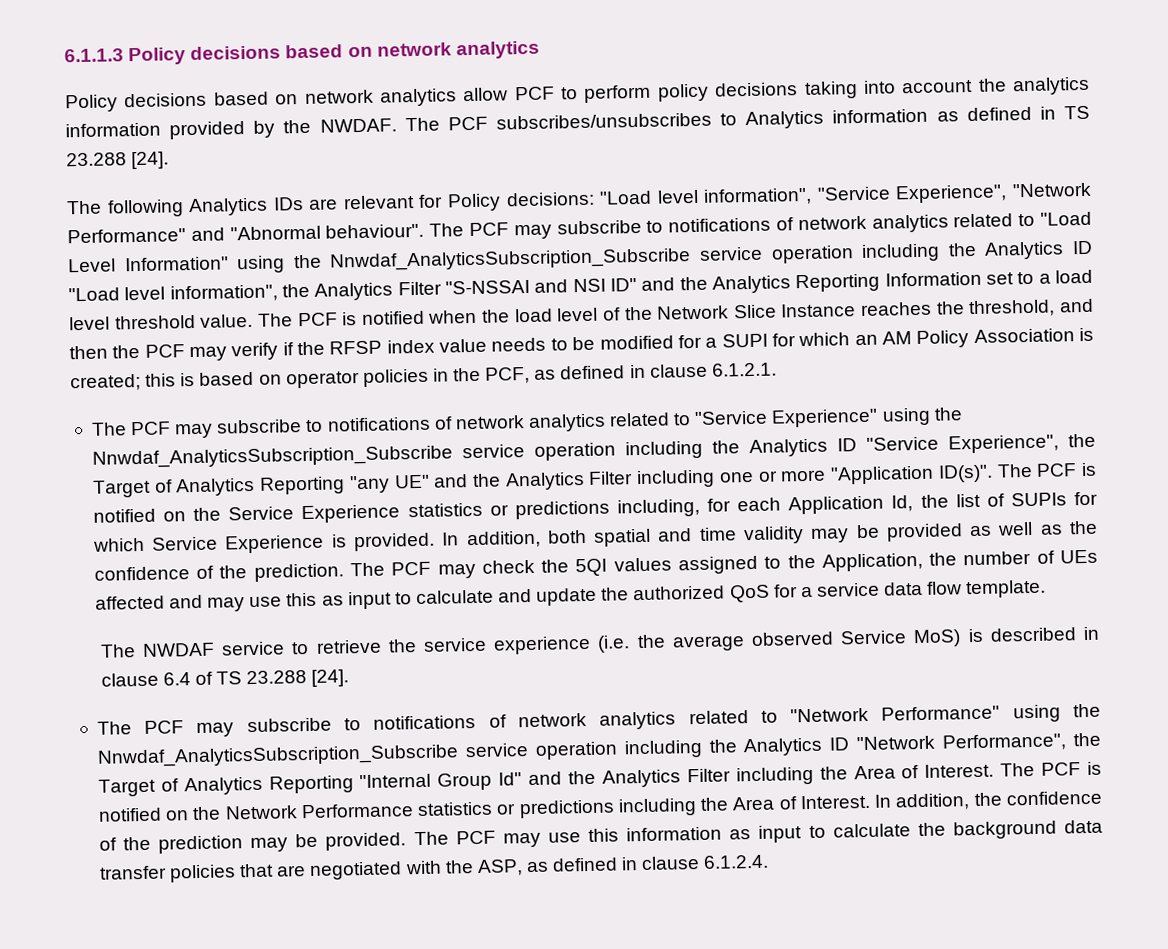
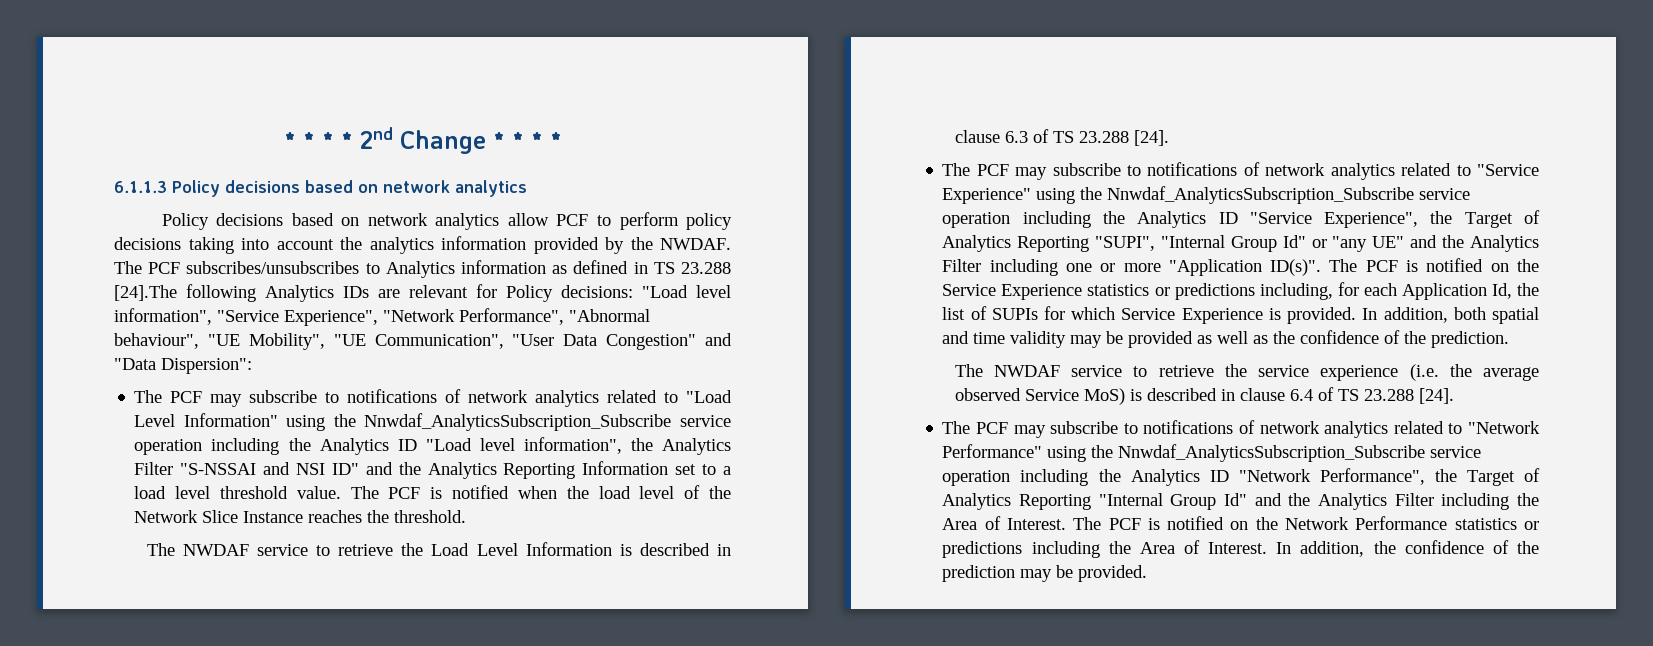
(64, 55) none -> [283,127,562,154] * * * * 2nd Change * * * * //
[131,151,170,170] [67,200,102,215] [24]. // The -> [114,285,177,301] [24].The
[67,223,425,244] Performance" and "Abnormal behaviour". -> [459,308,650,325] [114,333,732,350] [114,358,252,374] Performance", "Abnormal behaviour", "UE Mobility", "UE Communication", "User Data Congestion" and "Data Dispersion": //
[968,298,1095,318] [69,327,1094,362] [70,362,777,392] threshold, and then the PCF may verify if the RFSP index value needs to be modified for a SUPI for which an AM Policy Association is created; this is based on operator policies in the PCF, as defined in clause 6.1.2.1. -> [394,510,467,523] [146,542,731,556] [954,129,1169,146] threshold. // The NWDAF service to retrieve the Load Level Information is described in clause 6.3 of TS 23.288 [24].
(346, 485) none -> [1095,235,1327,252] "SUPI", "Internal Group Id" or
[350,549,1098,579] [94,579,1047,612] The PCF may check the 5QI values assigned to the Application, the number of UEs affected and may use this as input to calculate and update the authorized QoS for a service data flow template. -> (1510, 339) none
[413,819,1103,848] [98,854,770,883] The PCF may use this information as input to calculate the background data transfer policies that are negotiated with the ASP, as defined in clause 6.1.2.4. -> (1148, 573) none

